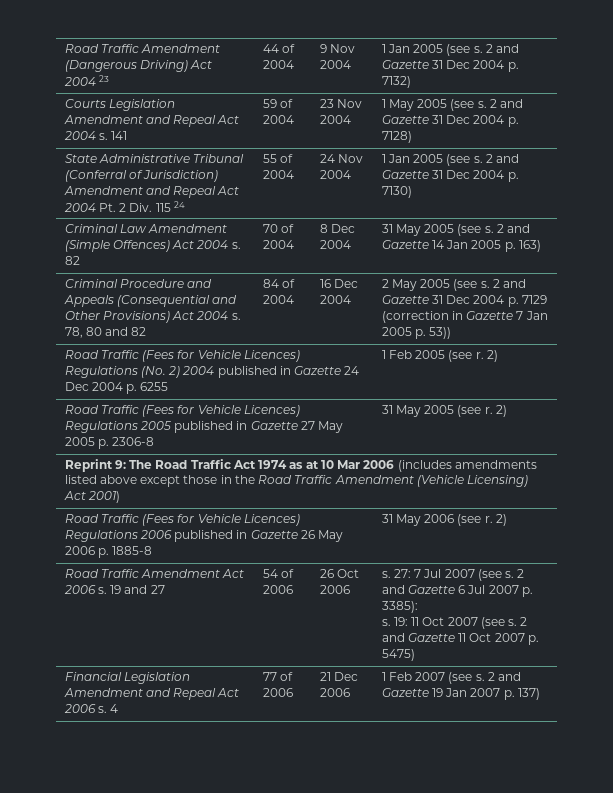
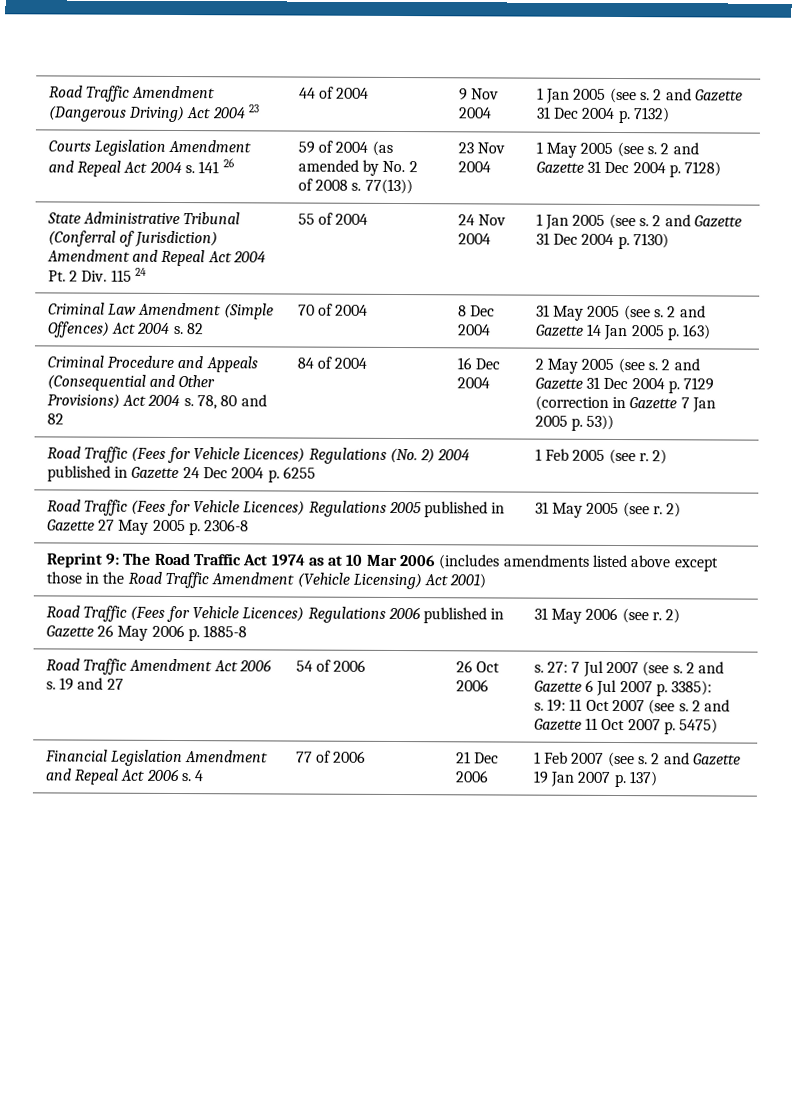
(128, 135) none -> [222,158,234,168] 26
(294, 119) none -> [371,140,393,156] [297,159,418,176] [297,178,413,195] (as amended by No. 2 of 2008 s. 77(13))

